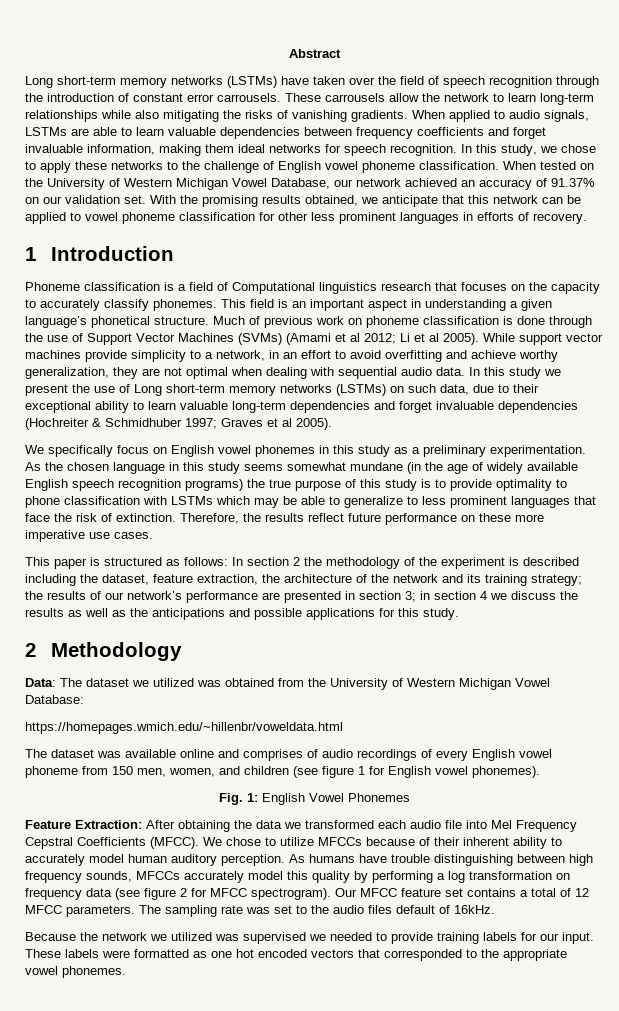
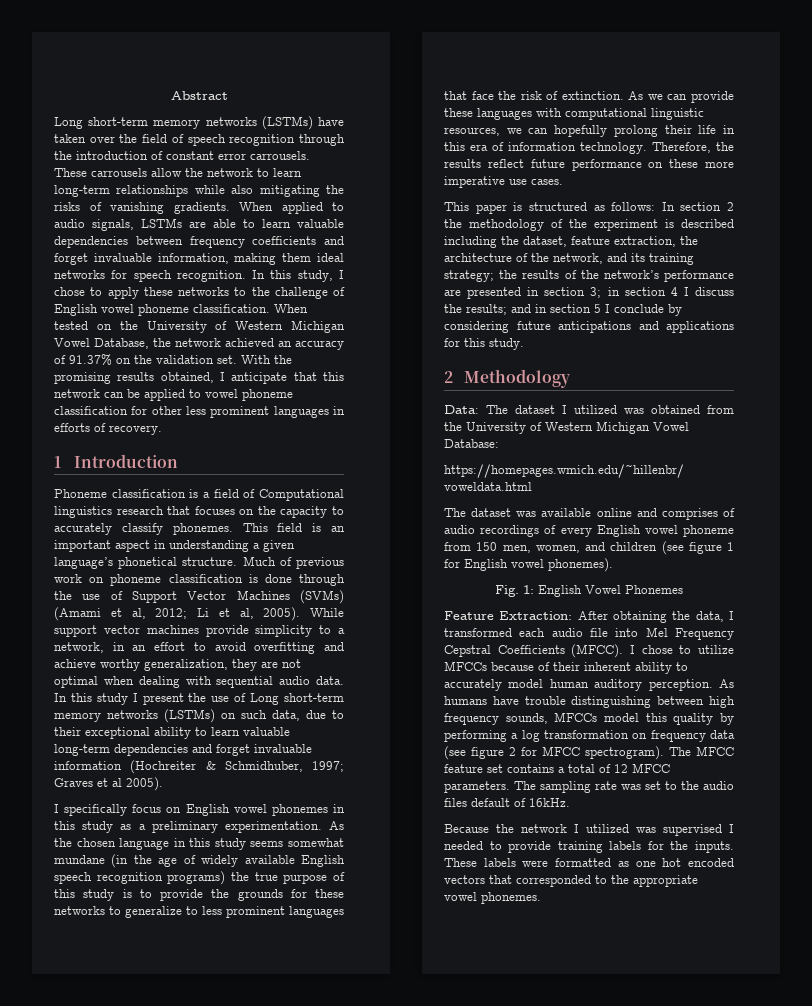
[540,146,557,153] we -> [338,270,344,279] I
[334,179,353,187] our -> [153,338,171,347] the
[43,196,62,204] our -> [134,355,152,364] the
[361,197,378,204] we -> [220,372,226,381] I
[350,333,360,342] al -> [131,608,146,619] al,
[429,333,439,342] al -> [239,608,254,619] al,
[544,369,561,376] we -> [132,693,138,702] I
[498,401,578,413] dependencies -> [54,761,122,770] information
[105,418,182,427] Schmidhuber -> [224,761,303,772] Schmidhuber,
[25,445,44,454] We -> [54,804,59,813] I
[496,479,567,491] [25,496,325,508] optimality to phone classification with LSTMs which may be able -> [211,889,344,901] [54,906,105,915] the grounds for these networks
(176, 517) none -> [628,91,734,103] [444,108,704,120] [444,125,735,137] [444,142,647,154] As we can provide these languages with computational linguistic resources, we can hopefully prolong their life in this era of information technology.
[393,574,438,583] network -> [553,253,603,264] network,
[105,592,124,600] our -> [580,270,599,279] the
[490,593,507,600] we -> [683,287,689,296] I
[25,608,148,617] results as well as the -> [466,304,682,316] [444,321,551,333] results; and in section 5 I conclude by considering future
[254,608,302,620] possible -> (659, 325) none
[132,680,149,687] we -> [562,405,567,414] I
[256,820,301,829] data we -> [695,611,734,622] data, I
[203,837,222,846] We -> [630,645,635,654] I
[184,871,244,883] accurately -> (598, 717) none
[335,888,357,897] Our -> [669,747,691,756] The
[150,934,167,941] we -> [574,824,579,833] I
[309,934,326,941] we -> [729,824,734,833] I
[540,932,594,944] our input. -> [670,841,734,853] the inputs.

